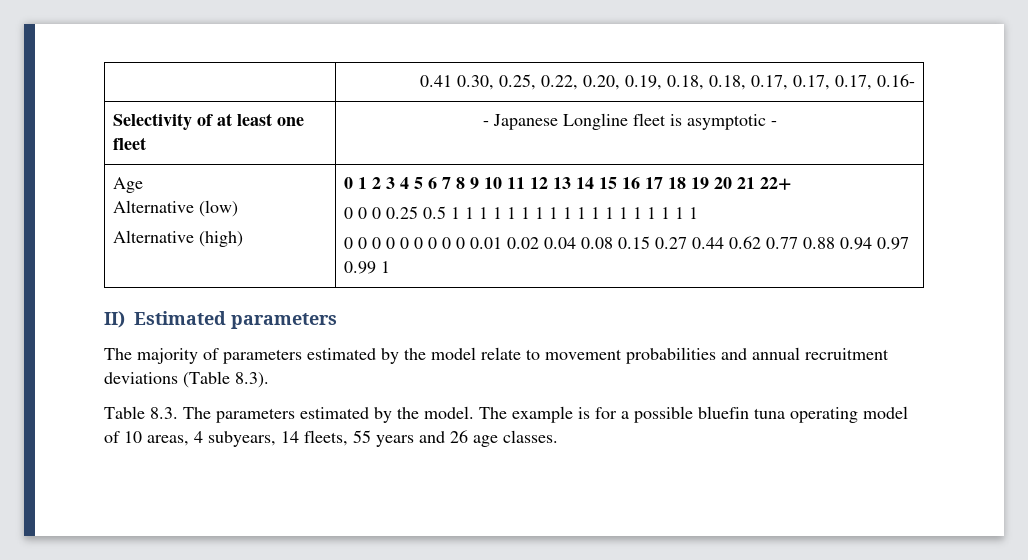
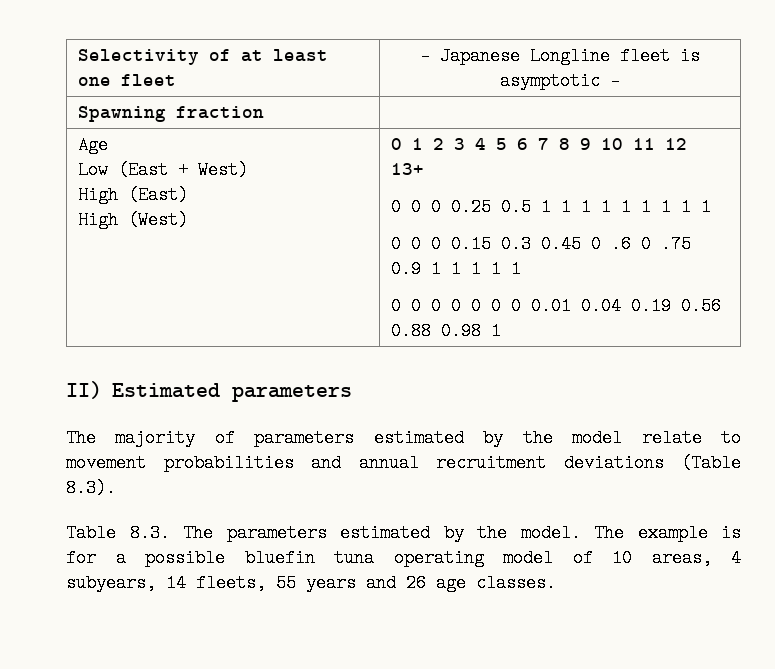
[420,74,916,90] | 0.41 0.30, 0.25, 0.22, 0.20, 0.19, 0.18, 0.18, 0.17, 0.17, 0.17, 0.16- // -> (78, 57) none
(777, 123) none -> [78,106,265,122] // Spawning fraction |
[112,200,238,217] [112,230,243,247] Alternative (low) // Alternative (high) -> [78,161,249,179] [78,186,189,204] [78,211,189,229] Low (East + West) // High (East) // High (West)
[552,177,792,190] 13 14 15 16 17 18 19 20 21 22+ -> [391,163,425,175] 13+
[576,207,628,219] 1 1 1 1 -> [391,235,692,253] [391,260,422,278] // 0 0 0 0.15 0.3 0.45 0 .6 0 .75 0.9
[441,236,909,250] [343,261,376,274] 0 0 0.01 0.02 0.04 0.08 0.15 0.27 0.44 0.62 0.77 0.88 0.94 0.97 0.99 -> [531,297,722,315] [391,322,482,340] 0.01 0.04 0.19 0.56 0.88 0.98

